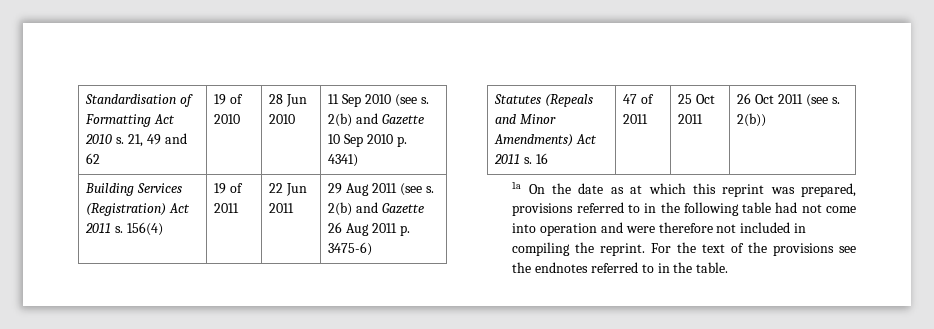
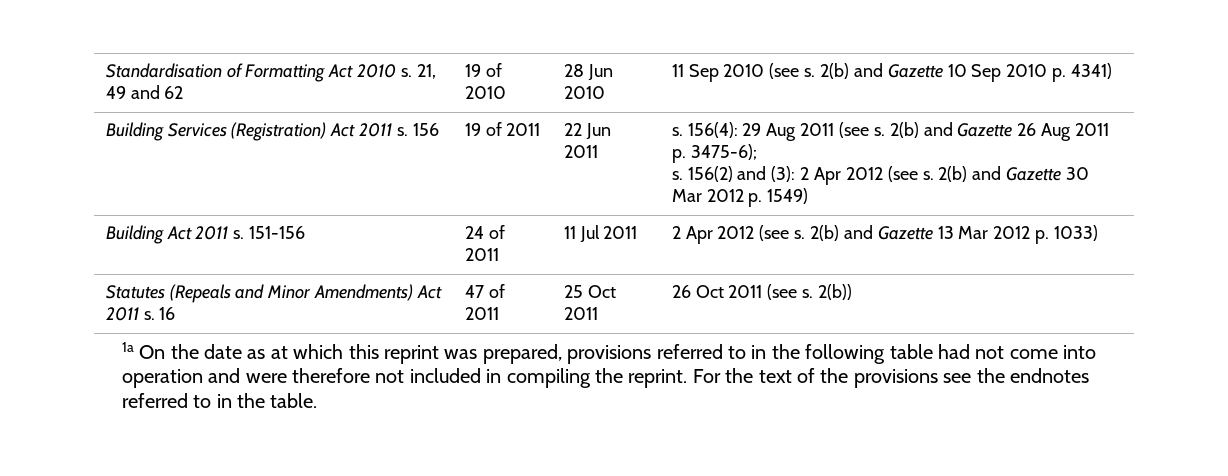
[127,222,164,236] 156(4) -> [412,123,439,136] 156
(295, 208) none -> [671,122,738,138] s. 156(4):
[328,242,373,256] 3475-6) -> [690,144,757,160] [671,166,1090,185] [671,188,809,207] [105,225,306,244] [464,225,505,239] [464,248,499,261] [563,225,638,243] [671,225,1099,244] 3475-6); // s. 156(2) and (3): 2 Apr 2012 (see s. 2(b) and Gazette 30 Mar 2012 p. 1549) // Building Act 2011 s. 151-156 | 24 of 2011 | 11 Jul 2011 | 2 Apr 2012 (see s. 2(b) and Gazette 13 Mar 2012 p. 1033)

